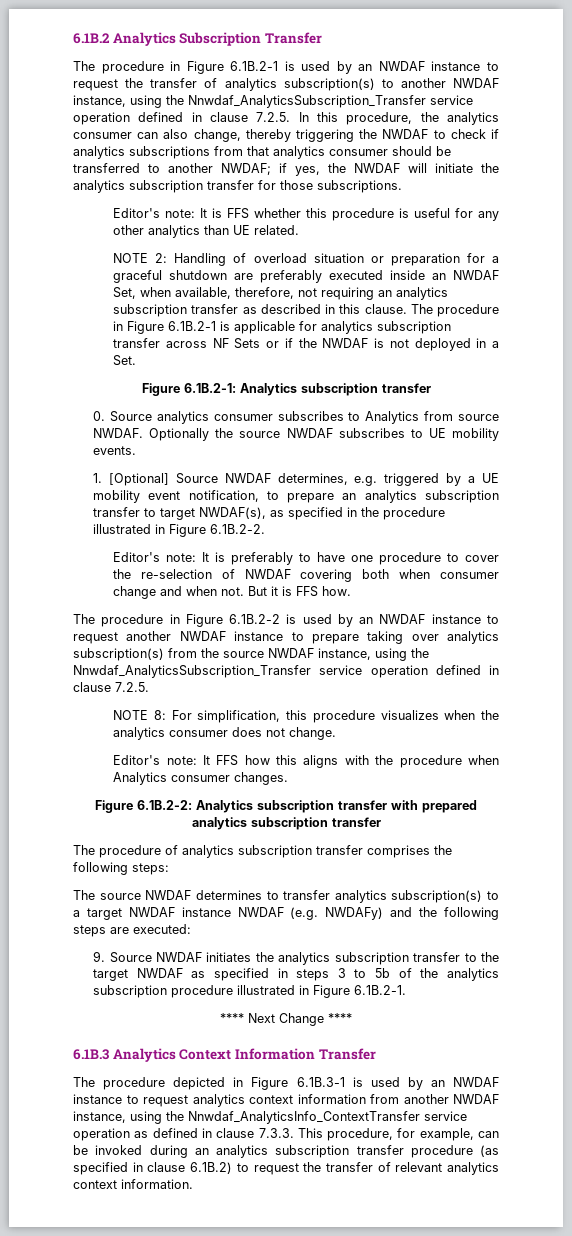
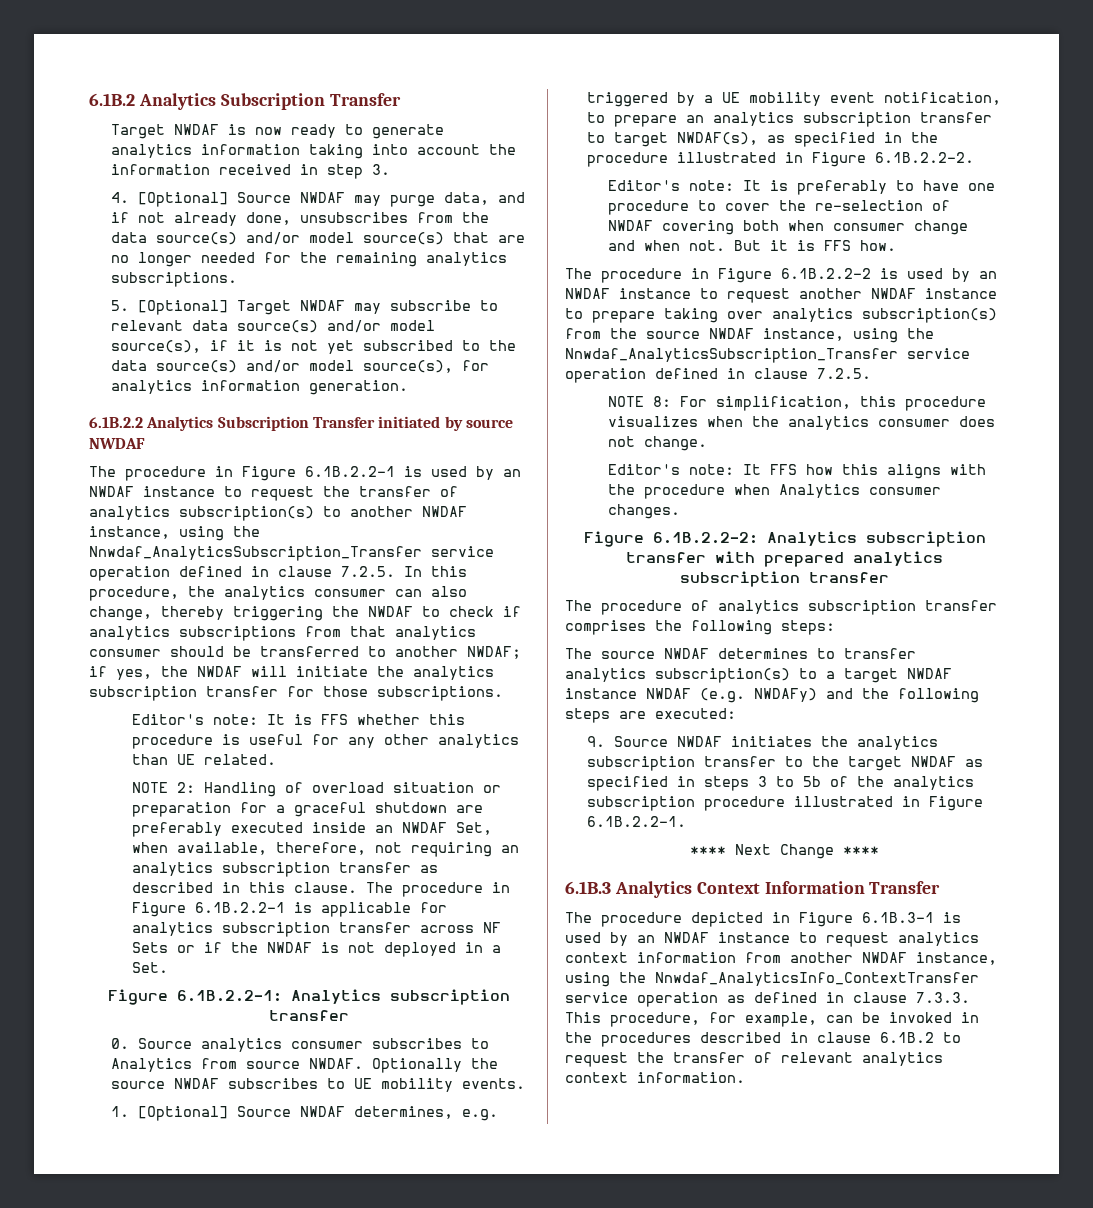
[73,61,279,74] // The procedure in Figure 6.1B.2-1 -> [110,124,444,139] [110,144,516,159] [110,164,390,179] [110,192,525,207] [110,212,489,226] [110,232,525,245] [110,252,507,267] [110,272,237,287] [110,300,498,315] [110,320,435,333] [110,340,516,354] [110,360,489,373] [110,380,408,395] [89,416,513,431] [89,438,145,449] [89,466,395,481] // Target NWDAF is now ready to generate analytics information taking into account the information received in step 3. // 4. [Optional] Source NWDAF may purge data, and if not already done, unsubscribes from the data source(s) and/or model source(s) that are no longer needed for the remaining analytics subscriptions. // 5. [Optional] Target NWDAF may subscribe to relevant data source(s) and/or model source(s), if it is not yet subscribed to the data source(s) and/or model source(s), for analytics information generation. // 6.1B.2.2 Analytics Subscription Transfer initiated by source NWDAF // The procedure in Figure 6.1B.2.2-1
[168,321,217,331] 6.1B.2-1 -> [195,902,286,913] 6.1B.2.2-1
[183,383,236,393] 6.1B.2-1: -> [176,990,282,1002] 6.1B.2.2-1:
[210,524,266,534] 6.1B.2-2. -> [874,152,974,163] 6.1B.2.2-2.
[229,614,281,624] 6.1B.2-2 -> [781,268,871,279] 6.1B.2.2-2
[137,800,192,810] 6.1B.2-2: -> [652,532,758,544] 6.1B.2.2-2:
[354,985,407,995] 6.1B.2-1. -> [586,816,686,827] 6.1B.2.2-1.
[149,1145,499,1158] [73,1162,233,1175] during an analytics subscription transfer procedure (as specified in clause 6.1B.2) -> [961,1012,979,1023] [565,1032,934,1047] in the procedures described in clause 6.1B.2

